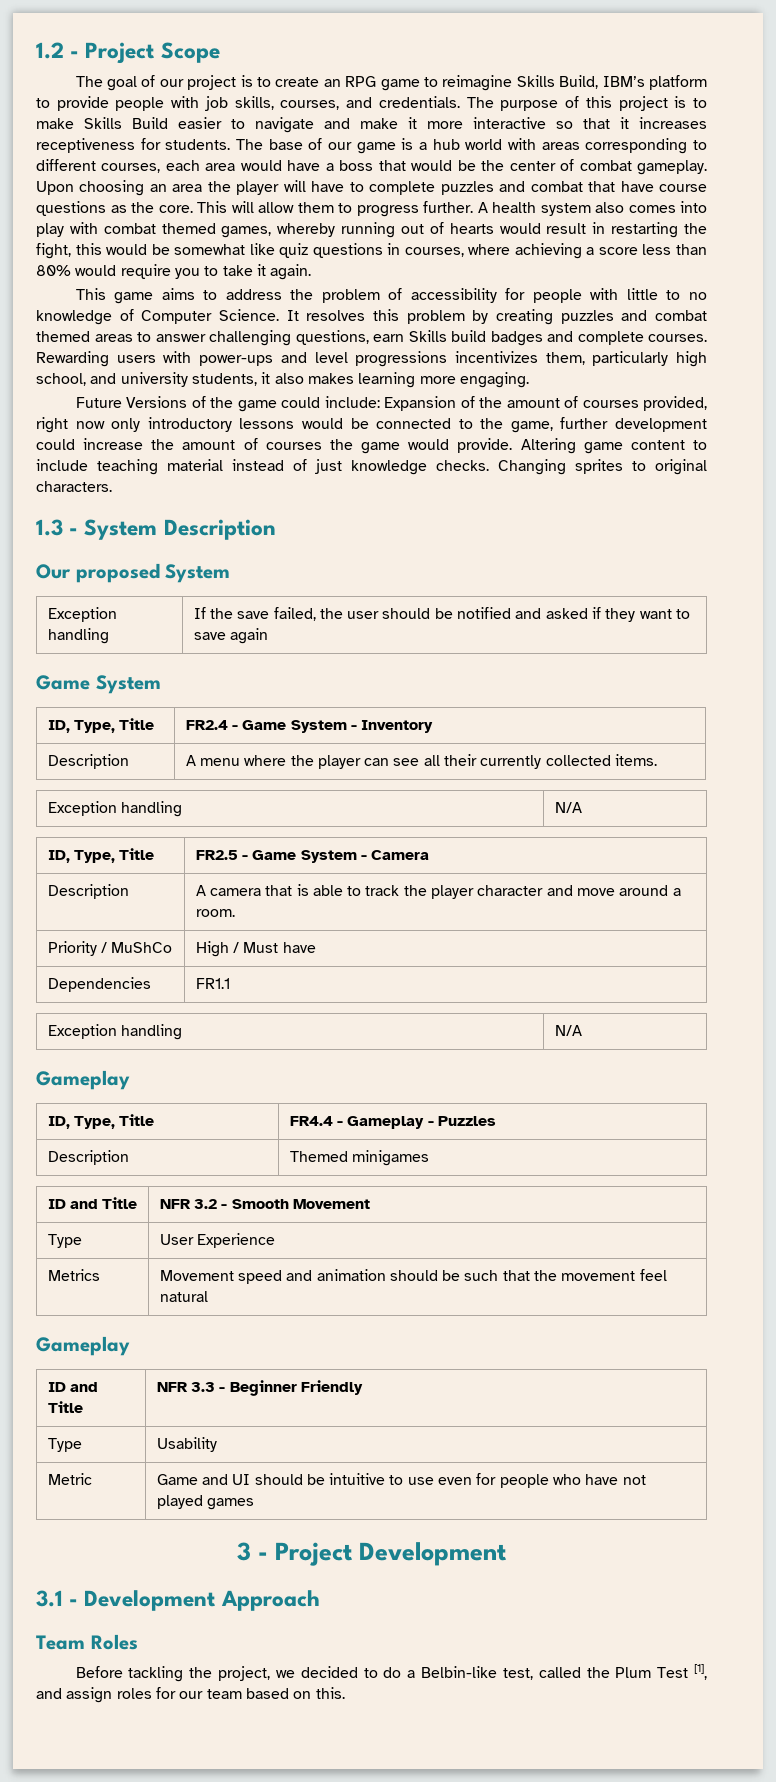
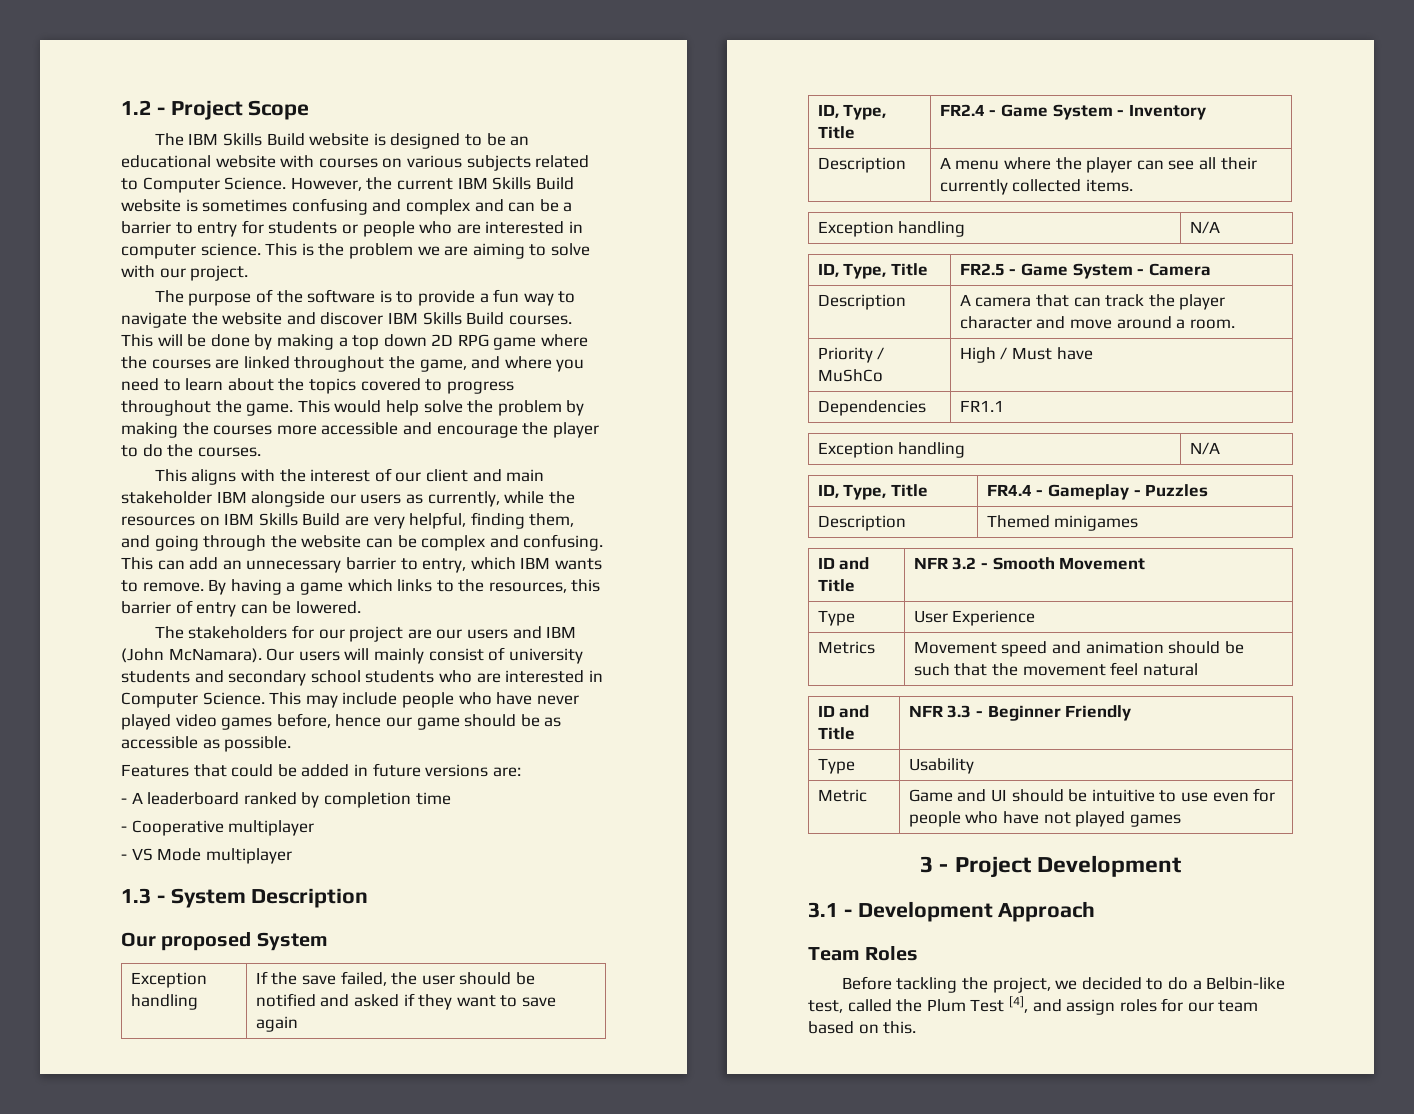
[106,75,707,91] [36,96,708,111] [36,117,707,133] [36,138,707,154] [36,159,708,175] [36,180,708,196] [36,201,707,217] [36,222,707,238] [36,243,707,259] [36,264,312,280] [75,288,707,304] [36,309,707,325] [36,330,707,346] [36,351,708,367] [36,372,529,388] [75,396,707,412] [36,417,707,433] [36,438,707,454] [36,459,707,475] [36,481,112,492] goal of our project is to create an RPG game to reimagine Skills Build, IBM’s platform to provide people with job skills, courses, and credentials. The purpose of this project is to make Skills Build easier to navigate and make it more interactive so that it increases receptiveness for students. The base of our game is a hub world with areas corresponding to different courses, each area would have a boss that would be the center of combat gameplay. Upon choosing an area the player will have to complete puzzles and combat that have course questions as the core. This will allow them to progress further. A health system also comes into play with combat themed games, whereby running out of hearts would result in restarting the fight, this would be somewhat like quiz questions in courses, where achieving a score less than 80% would require you to take it again. // This game aims to address the problem of accessibility for people with little to no knowledge of Computer Science. It resolves this problem by creating puzzles and combat themed areas to answer challenging questions, earn Skills build badges and complete courses. Rewarding users with power-ups and level progressions incentivizes them, particularly high school, and university students, it also makes learning more engaging. // Future Versions of the game could include: Expansion of the amount of courses provided, right now only introductory lessons would be connected to the game, further development could increase the amount of courses the game would provide. Altering game content to include teaching material instead of just knowledge checks. Changing sprites to original characters. -> [188,133,530,149] [121,155,590,171] [121,177,574,193] [121,198,573,215] [121,220,583,237] [121,243,590,259] [121,265,249,281] [154,289,576,306] [121,312,572,328] [121,334,589,350] [121,356,585,372] [121,378,514,394] [121,400,585,416] [121,422,599,438] [121,444,261,457] [154,468,545,485] [121,491,575,507] [121,512,575,529] [121,534,604,551] [121,557,602,573] [121,579,601,595] [121,600,361,617] [154,625,577,642] [121,647,583,664] [121,670,603,686] [121,692,579,708] [121,713,562,730] [121,736,292,752] [121,763,521,777] [121,792,451,808] [121,820,315,836] [121,848,292,864] IBM Skills Build website is designed to be an educational website with courses on various subjects related to Computer Science. However, the current IBM Skills Build website is sometimes confusing and complex and can be a barrier to entry for students or people who are interested in computer science. This is the problem we are aiming to solve with our project. // The purpose of the software is to provide a fun way to navigate the website and discover IBM Skills Build courses. This will be done by making a top down 2D RPG game where the courses are linked throughout the game, and where you need to learn about the topics covered to progress throughout the game. This would help solve the problem by making the courses more accessible and encourage the player to do the courses. // This aligns with the interest of our client and main stakeholder IBM alongside our users as currently, while the resources on IBM Skills Build are very helpful, finding them, and going through the website can be complex and confusing. This can add an unnecessary barrier to entry, which IBM wants to remove. By having a game which links to the resources, this barrier of entry can be lowered. // The stakeholders for our project are our users and IBM (John McNamara). Our users will mainly consist of university students and secondary school students who are interested in Computer Science. This may include people who have never played video games before, hence our game should be as accessible as possible. // Features that could be added in future versions are: // - A leaderboard ranked by completion time // - Cooperative multiplayer // - VS Mode multiplayer
[36,675,161,694] // Game System -> (298, 1024) none
[296,884,362,896] is able to -> [1073,297,1101,307] can
[36,1070,130,1090] // Gameplay -> (1220, 448) none
[36,1336,130,1356] // Gameplay -> (1198, 669) none
[694,1664,707,1680] [1], -> [1008,996,1028,1013] [4],

